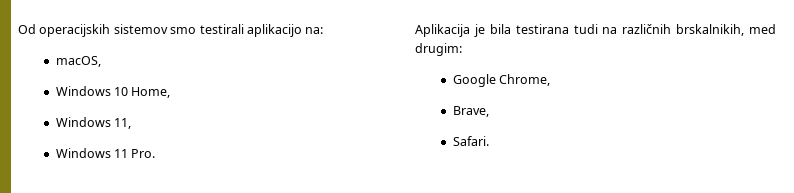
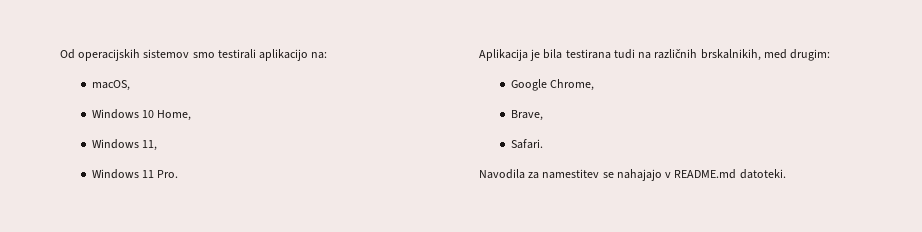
(489, 141) none -> [479,169,786,181] // Navodila za namestitev se nahajajo v README.md datoteki.

